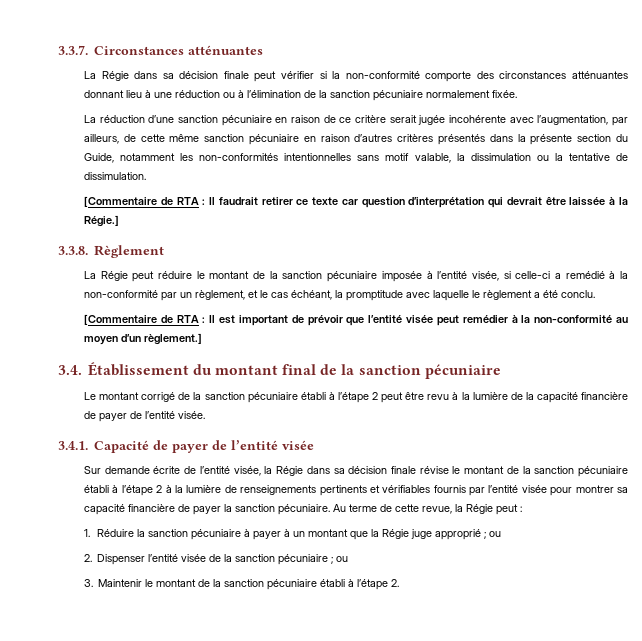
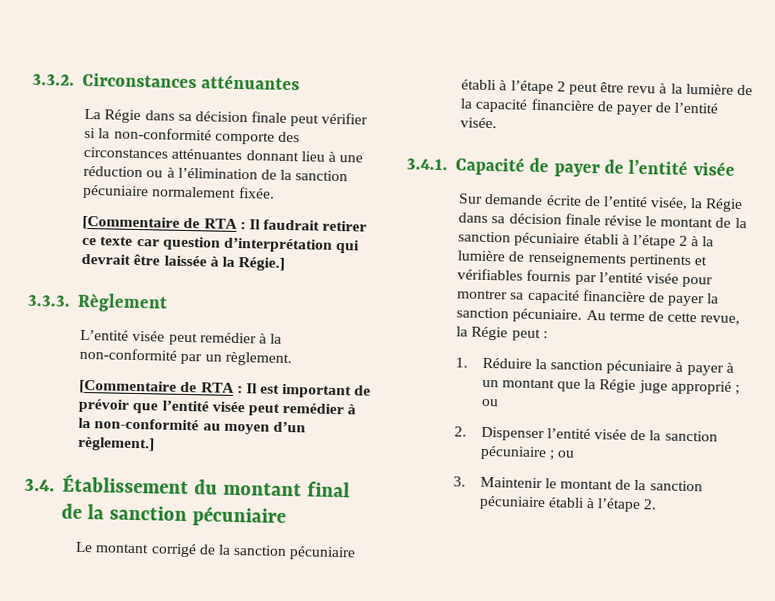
[58,45,88,55] 3.3.7. -> [32,73,75,86] 3.3.2.
[83,115,628,126] [83,134,629,145] [83,153,629,163] [83,172,146,180] // La réduction d’une sanction pécuniaire en raison de ce critère serait jugée incohérente avec l’augmentation, par ailleurs, de cette même sanction pécuniaire en raison d’autres critères présentés dans la présente section du Guide, notamment les non-conformités intentionnelles sans motif valable, la dissimulation ou la tentative de dissimulation. -> (275, 193) none
[58,246,88,255] 3.3.8. -> [27,294,71,307] 3.3.3.
[83,271,605,282] La Régie peut réduire le montant de la sanction pécuniaire imposée à l’entité visée, si celle-ci a remédié -> [80,329,257,346] L’entité visée peut remédier
[194,290,595,301] règlement, et le cas échéant, la promptitude avec laquelle le règlement a été conclu. -> [224,351,292,367] règlement.

